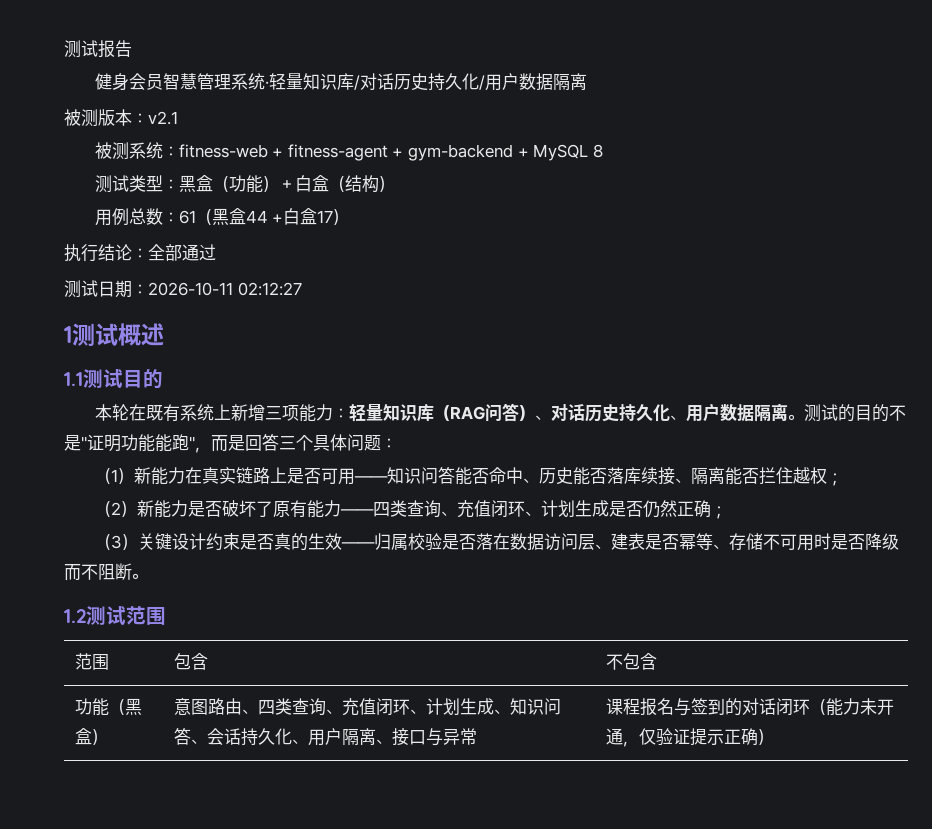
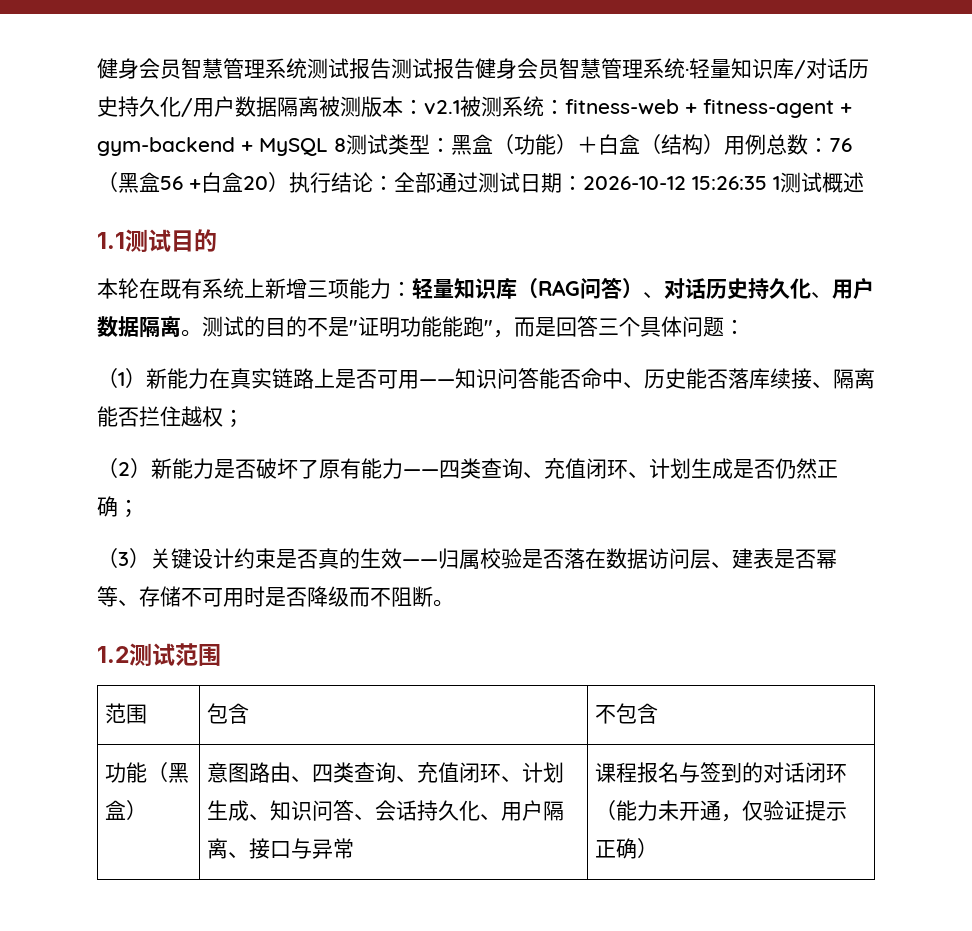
[64,40,132,58] 测试报告 // -> [97,58,475,79] 健身会员智慧管理系统测试报告测试报告
(587, 81) // -> (319, 106) none
(178, 118) // -> (460, 107) none
(603, 151) // -> (346, 145) none
(395, 184) // -> (724, 144) none
[178,208,350,225] 61（黑盒44 +白盒17） // -> [829,138,852,152] [97,172,289,193] 76（黑盒56 +白盒20）
(216, 252) // -> (478, 182) none
[148,282,302,296] 2026-10-11 02:12:27 // -> [583,176,767,190] 2026-10-12 15:26:35

